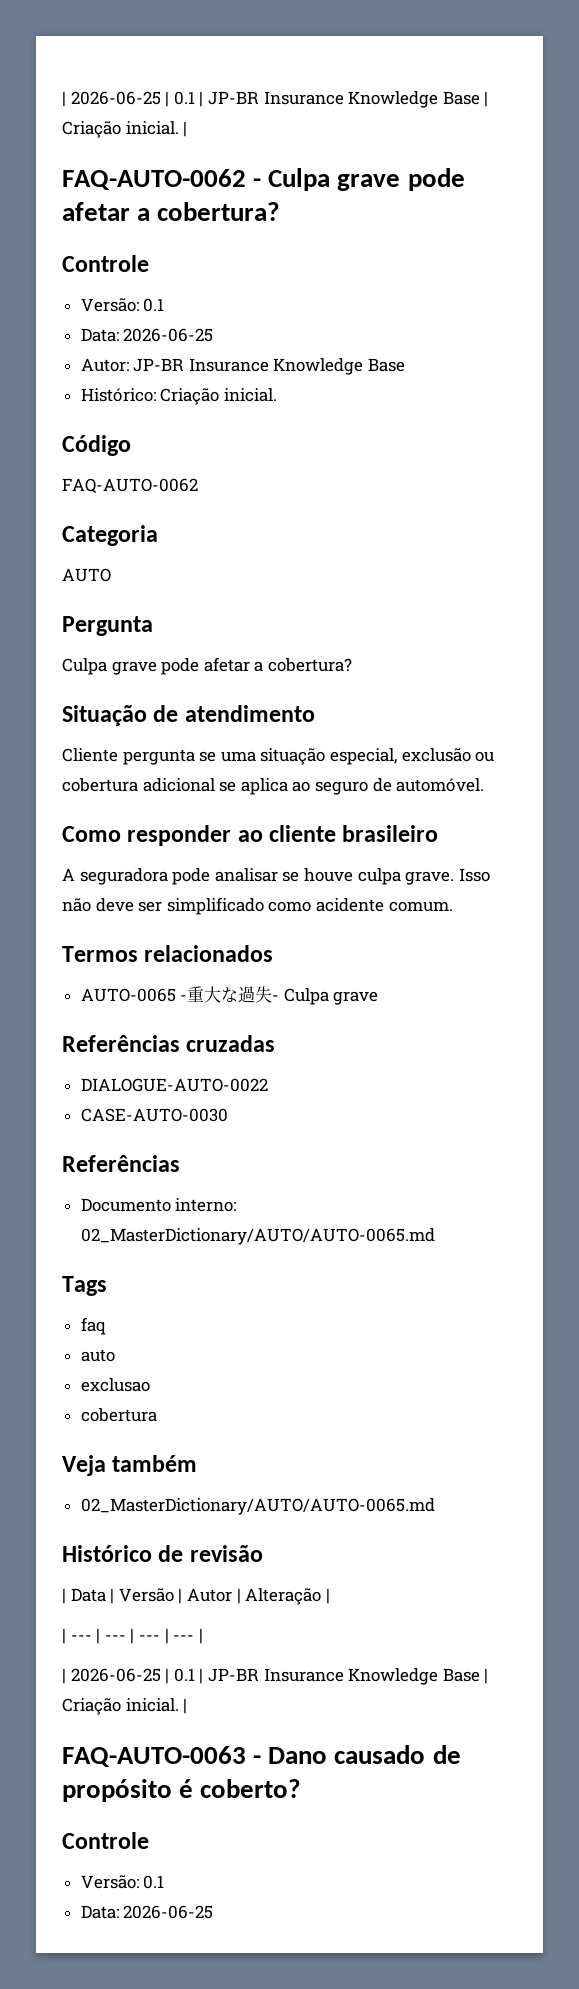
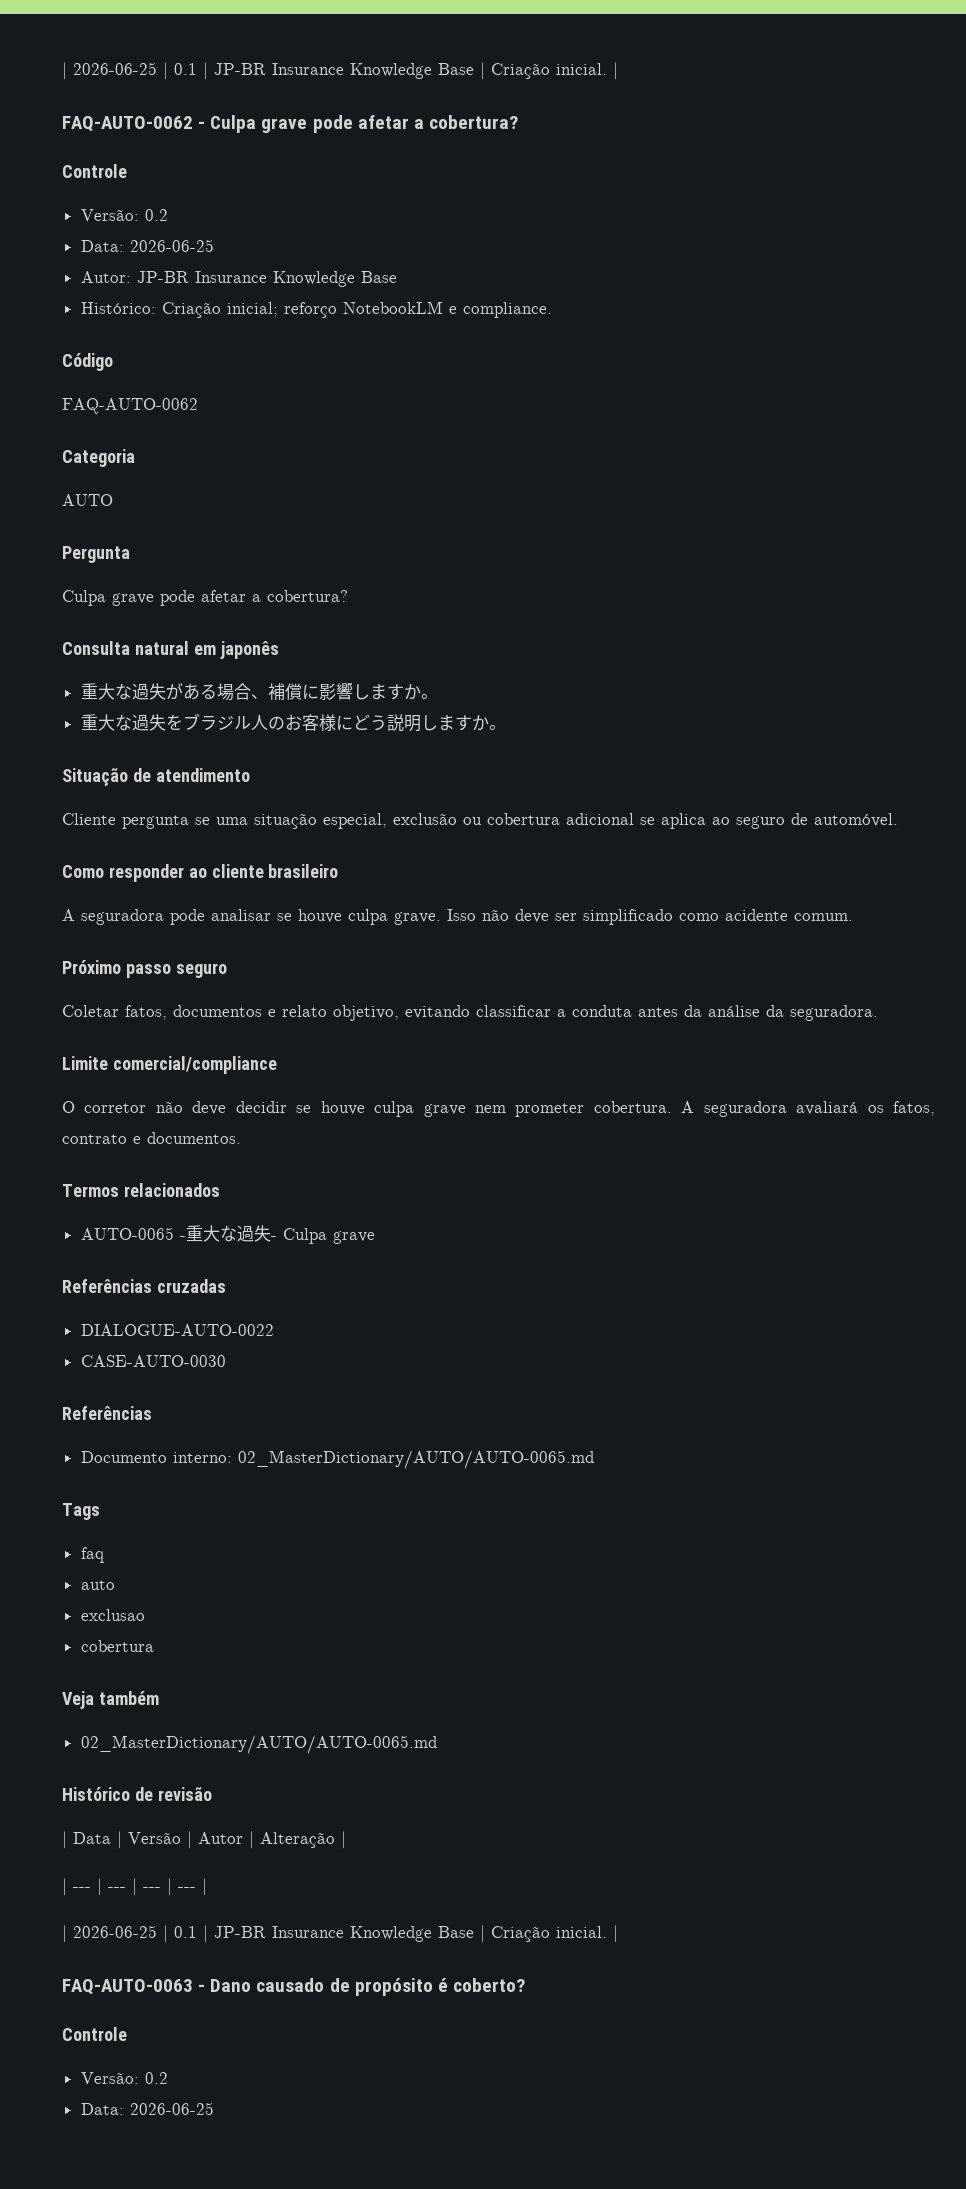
[143,298,165,312] 0.1 -> [144,209,168,221] 0.2
[223,388,277,402] inicial. -> [226,301,552,318] inicial; reforço NotebookLM e compliance.
(352, 665) none -> [62,641,279,659] [80,683,438,701] [80,713,506,732] // Consulta natural em japonês // 重大な過失がある場合、補償に影響しますか。 // 重大な過失をブラジル人のお客様にどう説明しますか。
(453, 906) none -> [62,960,227,978] [62,1005,878,1021] [62,1056,277,1074] [62,1101,935,1117] [62,1132,241,1144] // Próximo passo seguro // Coletar fatos, documentos e relato objetivo, evitando classificar a conduta antes da análise da seguradora. // Limite comercial/compliance // O corretor não deve decidir se houve culpa grave nem prometer cobertura. A seguradora avaliará os fatos, contrato e documentos.
[143,1875,165,1889] 0.1 -> [144,2072,168,2084] 0.2

